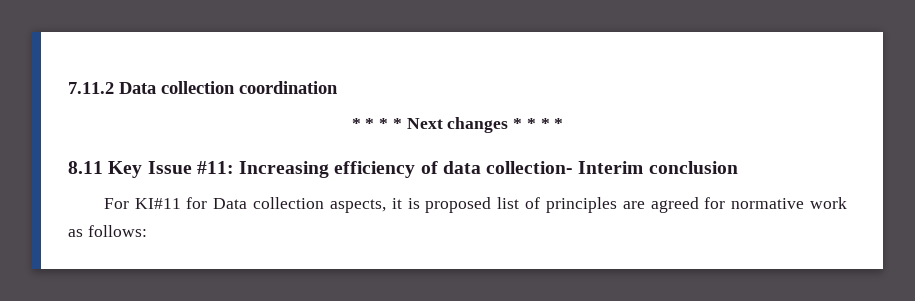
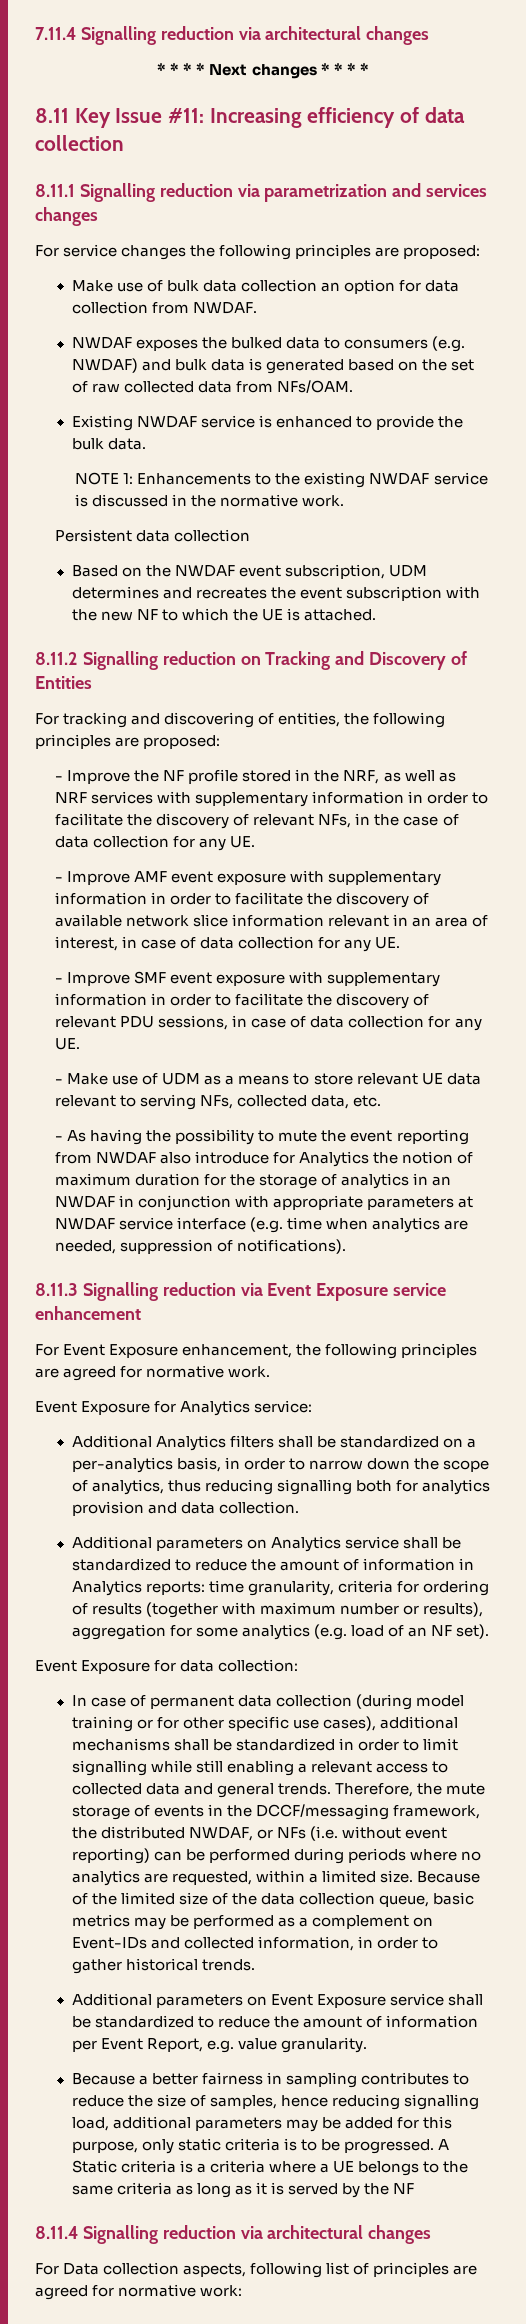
[68,81,338,94] 7.11.2 Data collection coordination -> [35,26,430,45] 7.11.4 Signalling reduction via architectural changes
[486,161,738,174] [103,197,492,213] collection- Interim conclusion // For KI#11 for Data collection aspects, it is proposed -> [35,135,124,151] [35,183,488,202] [35,207,98,226] [35,244,481,260] [71,279,460,294] [71,301,257,314] [71,336,465,352] [71,358,475,374] [71,380,353,393] [71,415,463,431] [71,438,146,450] [75,472,488,488] [75,494,345,507] [55,529,251,542] [71,564,427,579] [71,586,480,601] [71,608,376,621] [35,651,468,670] [35,676,92,689] [35,712,446,728] [35,734,221,749] [55,769,456,784] [55,791,489,807] [55,813,459,829] [55,835,256,851] [55,870,442,886] [55,892,430,908] [55,914,489,927] [55,936,401,952] [55,971,441,987] [55,993,430,1009] [55,1015,482,1031] [55,1038,81,1050] [55,1073,481,1085] [55,1094,382,1110] [55,1129,469,1145] [55,1151,474,1167] [55,1173,452,1189] [55,1195,474,1211] [55,1217,469,1233] [55,1239,347,1254] [35,1282,447,1301] [35,1306,141,1320] [35,1343,478,1359] [35,1365,271,1381] [35,1400,313,1416] [71,1435,476,1451] [71,1457,489,1473] [71,1479,490,1495] [71,1501,299,1516] [71,1536,461,1552] [71,1558,474,1571] [71,1580,489,1596] [71,1602,483,1618] [71,1624,490,1640] [35,1659,299,1674] [71,1694,464,1710] [71,1716,458,1732] [71,1738,458,1751] [71,1760,448,1776] [71,1783,485,1798] [71,1804,480,1820] [71,1826,447,1841] [71,1848,481,1864] [71,1870,480,1886] [71,1892,475,1907] [71,1914,433,1930] [71,1936,438,1951] [71,1958,255,1974] [71,1993,483,2008] [71,2015,478,2028] [71,2037,367,2053] [71,2072,469,2088] [71,2094,479,2110] [71,2116,452,2132] [71,2138,449,2154] [71,2160,469,2176] [71,2182,415,2198] [35,2225,432,2244] [35,2262,323,2278] collection // 8.11.1 Signalling reduction via parametrization and services changes // For service changes the following principles are proposed: // Make use of bulk data collection an option for data collection from NWDAF. // NWDAF exposes the bulked data to consumers (e.g. NWDAF) and bulk data is generated based on the set of raw collected data from NFs/OAM. // Existing NWDAF service is enhanced to provide the bulk data. // NOTE 1: Enhancements to the existing NWDAF service is discussed in the normative work. // Persistent data collection // Based on the NWDAF event subscription, UDM determines and recreates the event subscription with the new NF to which the UE is attached. // 8.11.2 Signalling reduction on Tracking and Discovery of Entities // For tracking and discovering of entities, the following principles are proposed: // - Improve the NF profile stored in the NRF, as well as NRF services with supplementary information in order to facilitate the discovery of relevant NFs, in the case of data collection for any UE. // - Improve AMF event exposure with supplementary information in order to facilitate the discovery of available network slice information relevant in an area of interest, in case of data collection for any UE. // - Improve SMF event exposure with supplementary information in order to facilitate the discovery of relevant PDU sessions, in case of data collection for any UE. // - Make use of UDM as a means to store relevant UE data relevant to serving NFs, collected data, etc. // - As having the possibility to mute the event reporting from NWDAF also introduce for Analytics the notion of maximum duration for the storage of analytics in an NWDAF in conjunction with appropriate parameters at NWDAF service interface (e.g. time when analytics are needed, suppression of notifications). // 8.11.3 Signalling reduction via Event Exposure service enhancement // For Event Exposure enhancement, the following principles are agreed for normative work. // Event Exposure for Analytics service: // Additional Analytics filters shall be standardized on a per-analytics basis, in order to narrow down the scope of analytics, thus reducing signalling both for analytics provision and data collection. // Additional parameters on Analytics service shall be standardized to reduce the amount of information in Analytics reports: time granularity, criteria for ordering of results (together with maximum number or results), aggregation for some analytics (e.g. load of an NF set). // Event Exposure for data collection: // In case of permanent data collection (during model training or for other specific use cases), additional mechanisms shall be standardized in order to limit signalling while still enabling a relevant access to collected data and general trends. Therefore, the mute storage of events in the DCCF/messaging framework, the distributed NWDAF, or NFs (i.e. without event reporting) can be performed during periods where no analytics are requested, within a limited size. Because of the limited size of the data collection queue, basic metrics may be performed as a complement on Event-IDs and collected information, in order to gather historical trends. // Additional parameters on Event Exposure service shall be standardized to reduce the amount of information per Event Report, e.g. value granularity. // Because a better fairness in sampling contributes to reduce the size of samples, hence reducing signalling load, additional parameters may be added for this purpose, only static criteria is to be progressed. A Static criteria is a criteria where a UE belongs to the same criteria as long as it is served by the NF // 8.11.4 Signalling reduction via architectural changes // For Data collection aspects, following
[810,197,848,209] [68,225,147,237] work as follows: -> [200,2285,243,2297] work:

